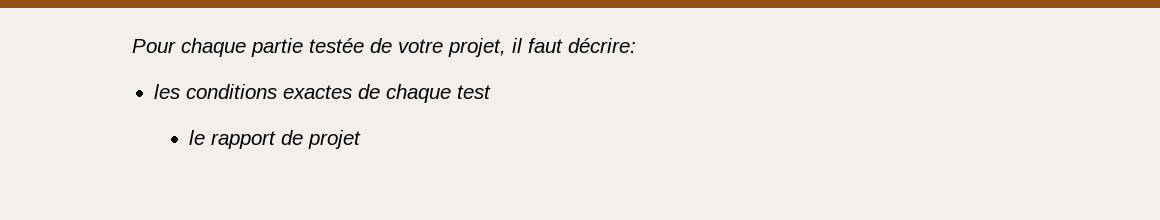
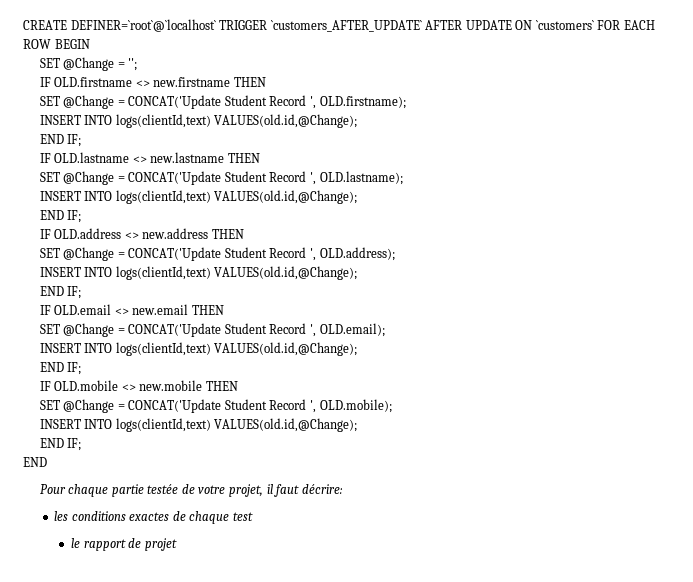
(131, 46) none -> [23,19,655,32] [23,39,90,49] [39,57,138,71] [39,77,266,87] [39,95,406,109] [39,114,358,128] [39,134,82,147] [39,152,260,163] [39,171,403,185] [39,190,358,204] [39,210,82,223] [39,228,244,239] [39,247,395,261] [39,266,358,280] [39,286,82,299] [39,304,224,315] [39,323,385,337] [39,342,358,356] [39,362,82,375] [39,380,238,391] [39,399,392,413] [39,418,358,432] [39,438,82,451] [23,457,47,467] CREATE DEFINER=`root`@`localhost` TRIGGER `customers_AFTER_UPDATE` AFTER UPDATE ON `customers` FOR EACH ROW BEGIN // SET @Change = ''; // IF OLD.firstname <> new.firstname THEN // SET @Change = CONCAT('Update Student Record ', OLD.firstname); // INSERT INTO logs(clientId,text) VALUES(old.id,@Change); // END IF; // IF OLD.lastname <> new.lastname THEN // SET @Change = CONCAT('Update Student Record ', OLD.lastname); // INSERT INTO logs(clientId,text) VALUES(old.id,@Change); // END IF; // IF OLD.address <> new.address THEN // SET @Change = CONCAT('Update Student Record ', OLD.address); // INSERT INTO logs(clientId,text) VALUES(old.id,@Change); // END IF; // IF OLD.email <> new.email THEN // SET @Change = CONCAT('Update Student Record ', OLD.email); // INSERT INTO logs(clientId,text) VALUES(old.id,@Change); // END IF; // IF OLD.mobile <> new.mobile THEN // SET @Change = CONCAT('Update Student Record ', OLD.mobile); // INSERT INTO logs(clientId,text) VALUES(old.id,@Change); // END IF; // END //

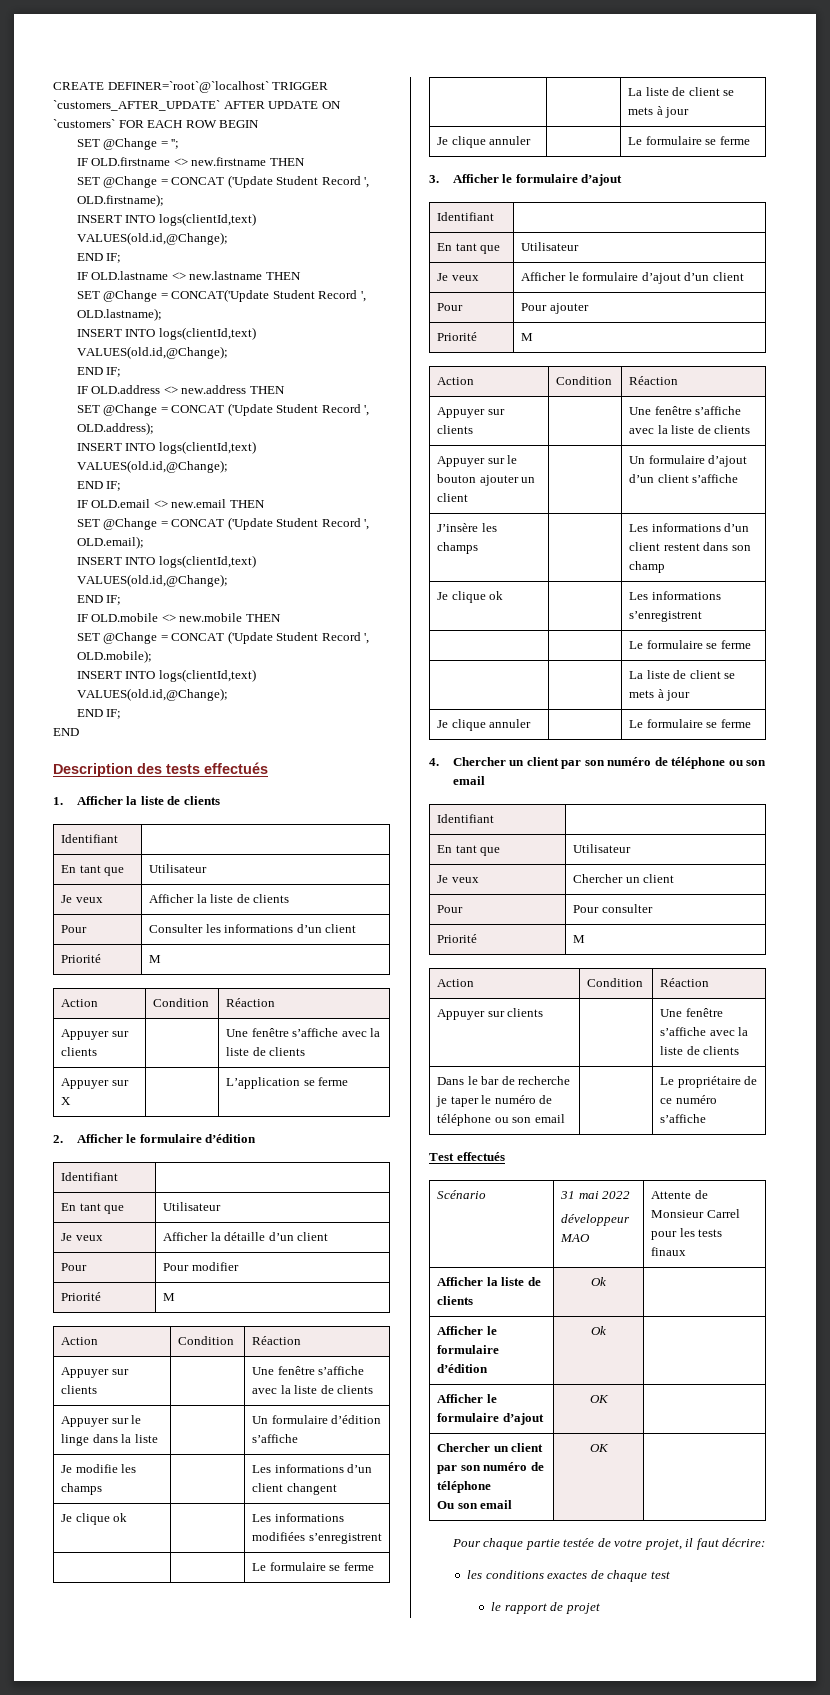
[128,95,222,109] CONCAT('Update -> [171,175,273,188] CONCAT ('Update
[128,247,222,261] CONCAT('Update -> [171,403,273,416] CONCAT ('Update
[128,323,222,337] CONCAT('Update -> [171,517,273,530] CONCAT ('Update
[128,399,222,413] CONCAT('Update -> [171,631,273,644] CONCAT ('Update
(47, 462) none -> [53,762,268,777] [53,796,220,805] [61,834,119,843] [61,865,125,876] [149,864,208,873] [61,895,103,903] [149,894,290,903] [61,925,88,933] [149,924,357,933] [61,954,102,963] [149,955,162,963] [61,999,99,1007] [153,998,210,1007] [226,998,276,1007] [61,1029,129,1040] [61,1047,98,1056] [226,1028,381,1037] [226,1047,306,1056] [61,1078,129,1089] [61,1097,72,1105] [226,1077,349,1089] [53,1134,257,1143] [61,1172,119,1181] [61,1203,125,1214] [163,1202,222,1211] [61,1233,103,1241] [163,1232,329,1241] [61,1263,88,1271] [163,1262,239,1271] [61,1292,102,1301] [163,1293,176,1301] [61,1337,99,1345] [178,1336,235,1345] [252,1336,302,1345] [61,1367,129,1378] [61,1385,98,1394] [252,1366,365,1375] [252,1385,374,1394] [61,1415,142,1427] [61,1434,158,1446] [252,1415,382,1424] [252,1434,299,1443] [61,1464,137,1473] [61,1483,103,1495] [252,1464,373,1473] [252,1483,337,1495] [61,1513,128,1525] [252,1513,344,1522] [252,1532,382,1544] [252,1562,374,1571] [628,87,735,96] [628,106,690,118] [437,136,532,148] [628,136,750,145] [429,174,623,186] [437,212,495,221] [437,243,501,254] [521,242,580,251] [437,273,479,281] [521,272,744,284] [437,303,464,311] [521,303,589,314] [437,332,478,341] [521,333,534,341] [437,377,475,385] [556,376,613,385] [629,376,679,385] [437,407,505,418] [437,425,474,434] [629,406,742,415] [629,425,751,434] [437,455,518,467] [437,474,536,486] [437,493,469,502] [629,455,748,467] [629,474,739,483] [437,523,497,532] [437,542,479,554] [629,523,750,532] [629,542,751,551] [629,561,666,573] [437,591,504,603] [629,591,721,600] [629,611,703,622] [629,640,751,649] [629,670,736,679] [629,689,691,701] [437,719,532,731] [629,719,751,728] [429,757,767,769] [452,776,485,785] [437,814,495,823] [437,845,501,856] [573,844,632,853] [437,875,479,883] [573,874,675,883] [437,905,464,913] [573,904,653,913] [437,934,478,943] [573,935,586,943] [437,979,475,987] [587,978,644,987] [660,978,710,987] [437,1008,544,1020] [660,1008,723,1017] [660,1027,749,1036] [660,1046,740,1055] [437,1076,571,1085] [436,1095,553,1107] [437,1114,565,1126] [660,1076,758,1088] [660,1095,717,1104] [660,1114,707,1123] [429,1152,505,1161] [437,1190,487,1199] [560,1191,631,1199] [561,1214,631,1226] [560,1234,591,1242] [651,1190,708,1199] [651,1209,740,1218] [651,1228,723,1240] [651,1247,687,1256] [437,1277,541,1286] [437,1296,474,1305] [591,1277,606,1286] [437,1326,497,1335] [437,1345,500,1354] [437,1364,489,1373] [591,1326,606,1335] [437,1394,497,1403] [437,1413,544,1425] [589,1395,609,1403] [437,1443,544,1452] [437,1462,544,1474] [437,1481,492,1493] [437,1500,513,1509] [589,1444,609,1452] // Description des tests effectués // 1. Afficher la liste de clients // Identifiant | // En tant que | Utilisateur // Je veux | Afficher la liste de clients // Pour | Consulter les informations d’un client // Priorité | M // Action | Condition | Réaction // Appuyer sur clients | | Une fenêtre s’affiche avec la liste de clients // Appuyer sur X | | L’application se ferme // 2. Afficher le formulaire d’édition // Identifiant | // En tant que | Utilisateur // Je veux | Afficher la détaille d’un client // Pour | Pour modifier // Priorité | M // Action | Condition | Réaction // Appuyer sur clients | | Une fenêtre s’affiche avec la liste de clients // Appuyer sur le linge dans la liste | | Un formulaire d’édition s’affiche // Je modifie les champs | | Les informations d’un client changent // Je clique ok | | Les informations modifiées s’enregistrent // | | Le formulaire se ferme // | | La liste de client se mets à jour // Je clique annuler | | Le formulaire se ferme // 3. Afficher le formulaire d’ajout // Identifiant | // En tant que | Utilisateur // Je veux | Afficher le formulaire d’ajout d’un client // Pour | Pour ajouter // Priorité | M // Action | Condition | Réaction // Appuyer sur clients | | Une fenêtre s’affiche avec la liste de clients // Appuyer sur le bouton ajouter un client | | Un formulaire d’ajout d’un client s’affiche // J’insère les champs | | Les informations d’un client restent dans son champ // Je clique ok | | Les informations s’enregistrent // | | Le formulaire se ferme // | | La liste de client se mets à jour // Je clique annuler | | Le formulaire se ferme // 4. Chercher un client par son numéro de téléphone ou son email // Identifiant | // En tant que | Utilisateur // Je veux | Chercher un client // Pour | Pour consulter // Priorité | M // Action | Condition | Réaction // Appuyer sur clients | | Une fenêtre s’affiche avec la liste de clients // Dans le bar de recherche je taper le numéro de téléphone ou son email | | Le propriétaire de ce numéro s’affiche // Test effectués // Scénario | 31 mai 2022 // développeur MAO | Attente de Monsieur Carrel pour les tests finaux // Afficher la liste de clients | Ok | // Afficher le formulaire d’édition | Ok | // Afficher le formulaire d’ajout | OK | // Chercher un client par son numéro de téléphone // Ou son email | OK |

